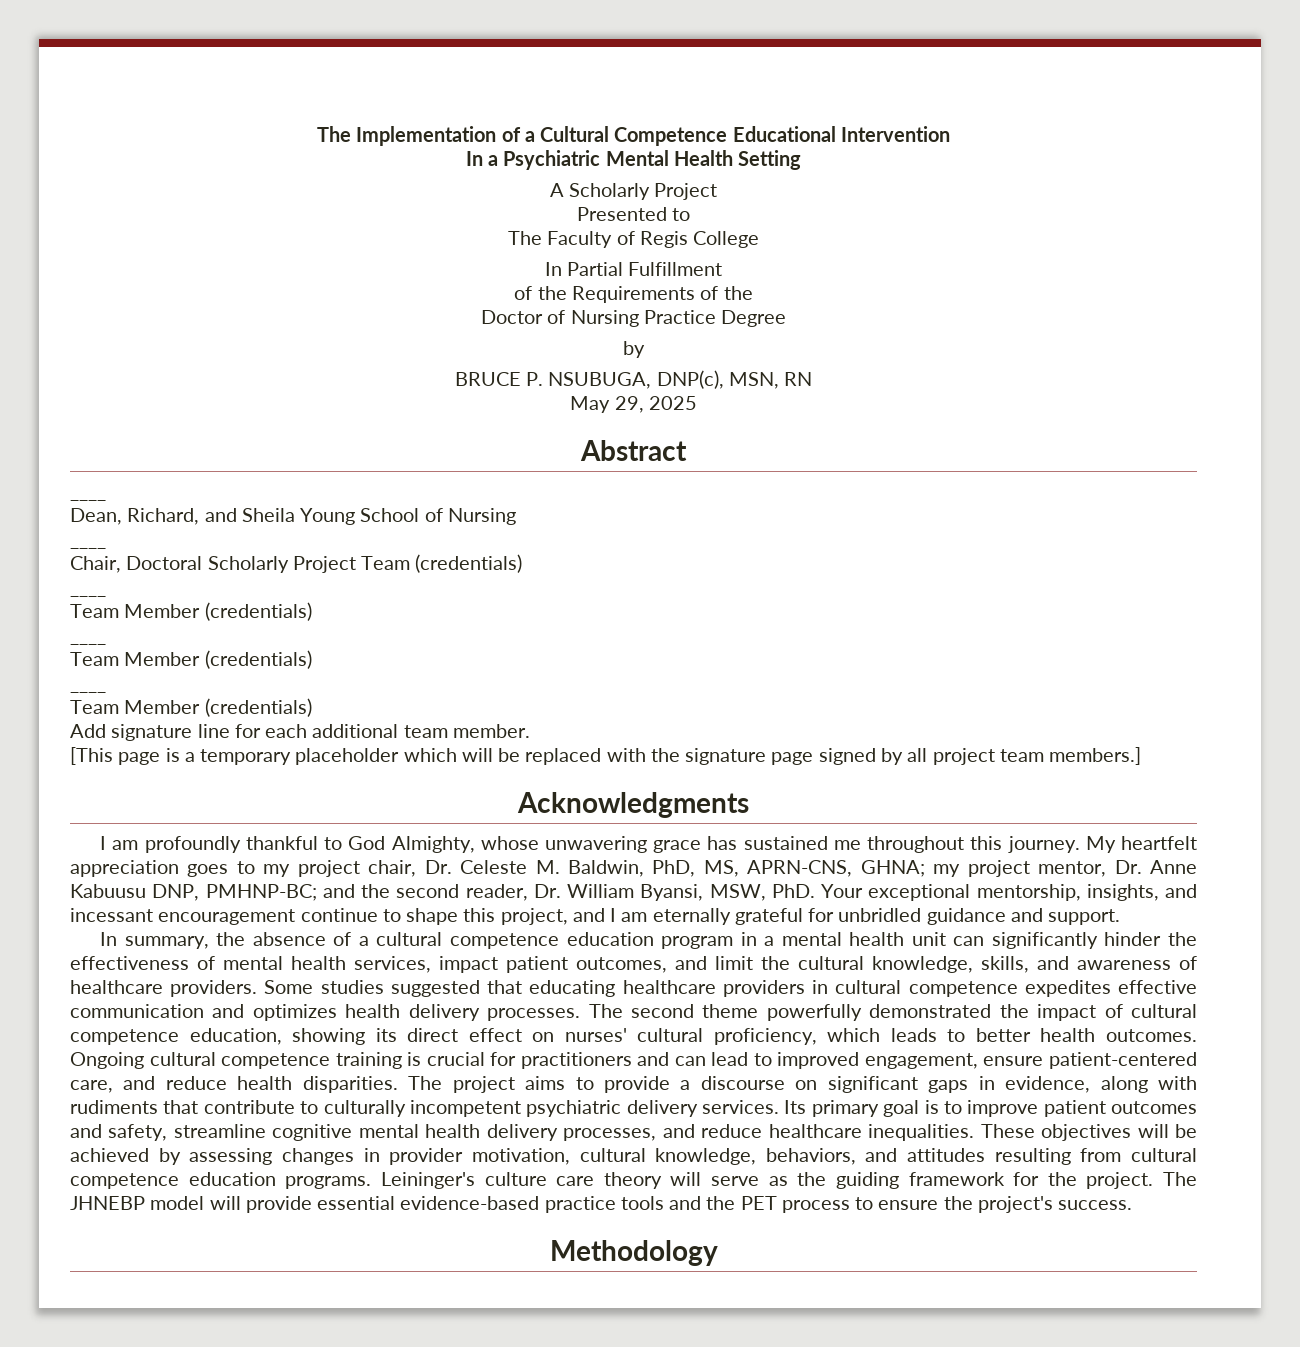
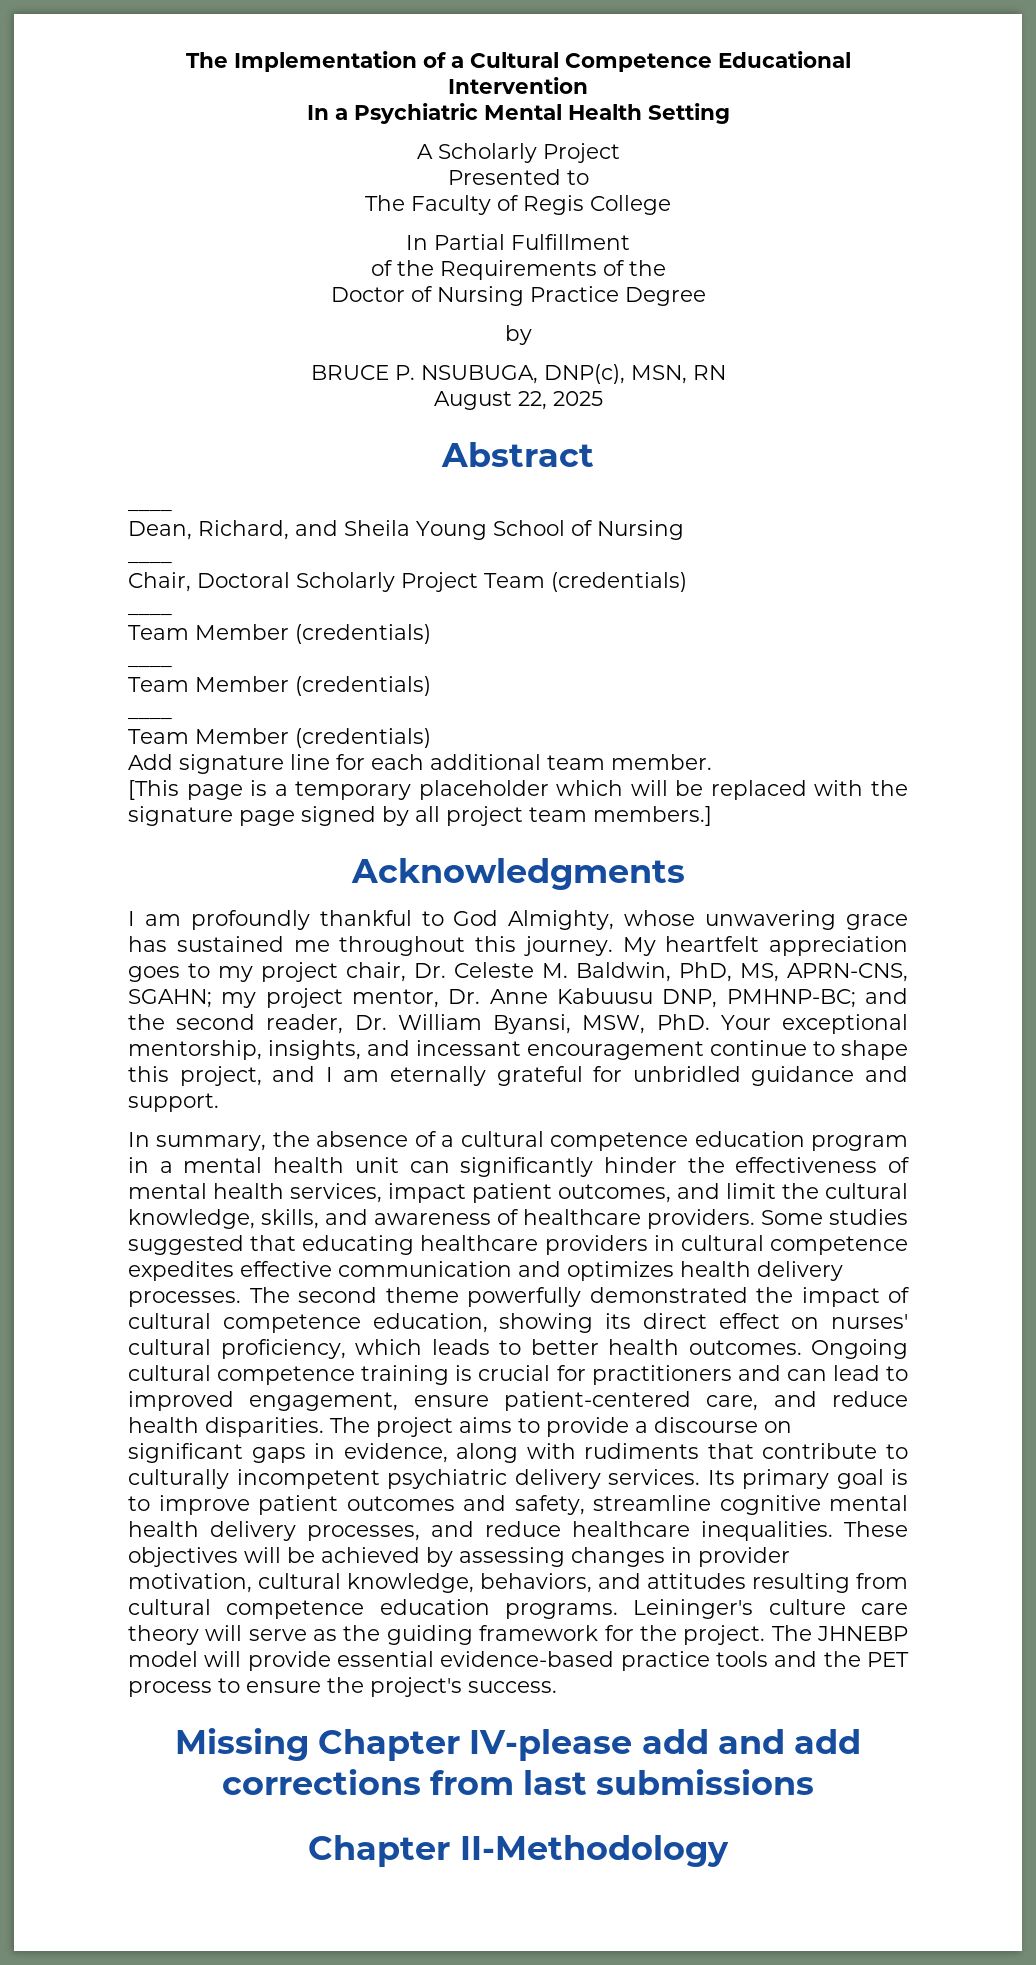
[570,396,644,413] May 29, -> [433,391,547,410] August 22,
[860,860,925,877] GHNA; -> [128,989,212,1008] SGAHN;
[549,1240,718,1266] Methodology -> [175,1728,861,1761] [221,1769,815,1795] [308,1835,729,1867] Missing Chapter IV-please add and add corrections from last submissions // Chapter II-Methodology

